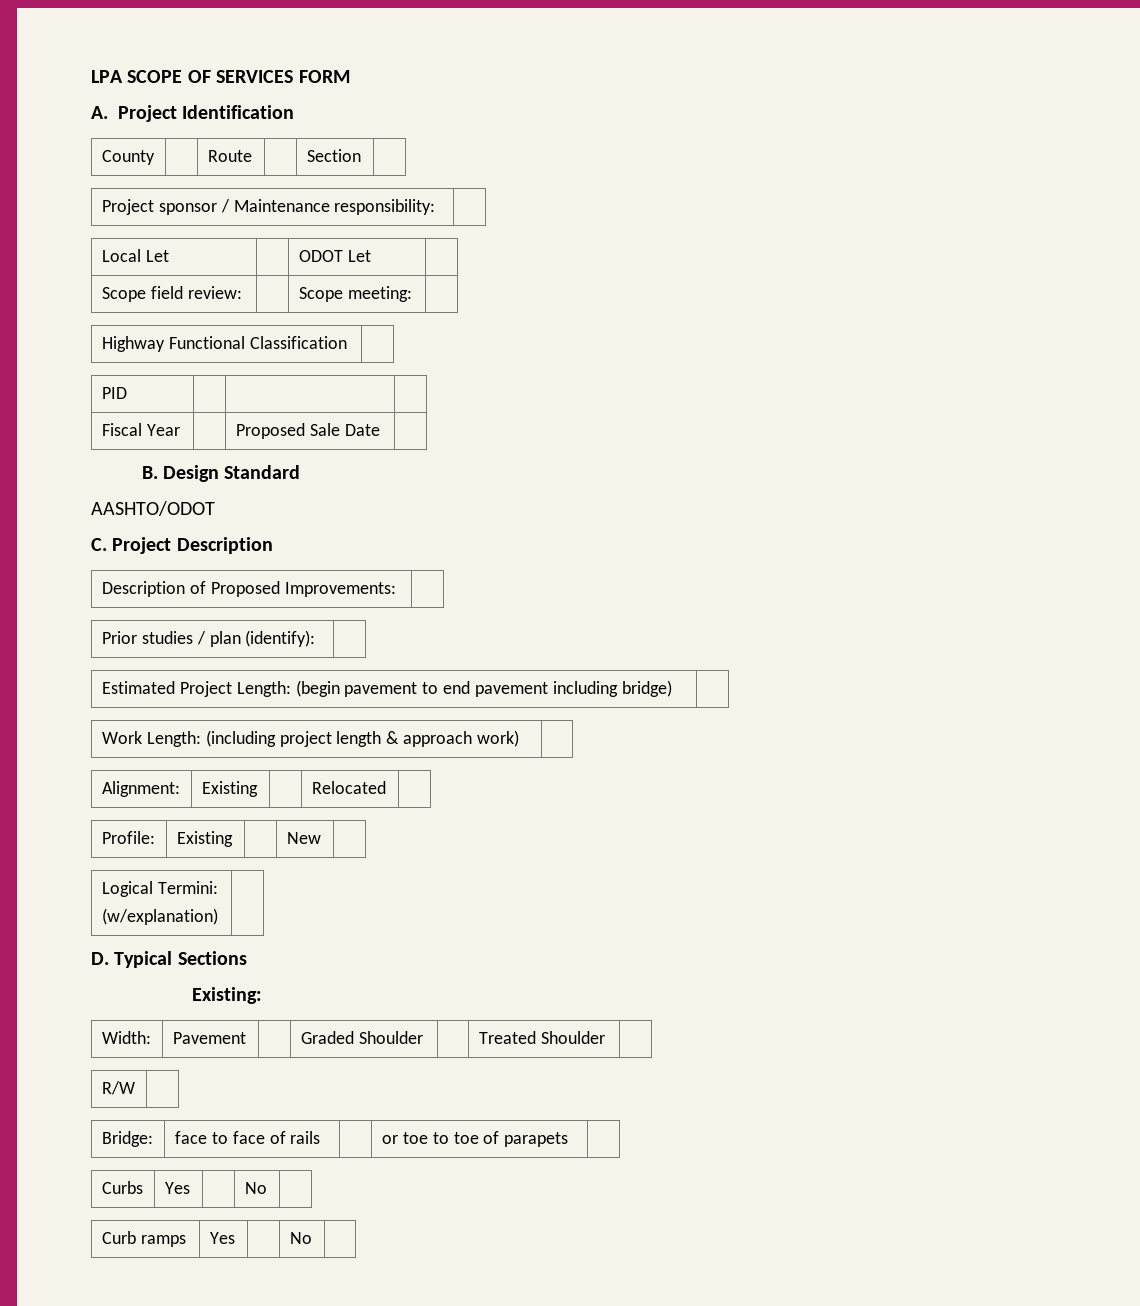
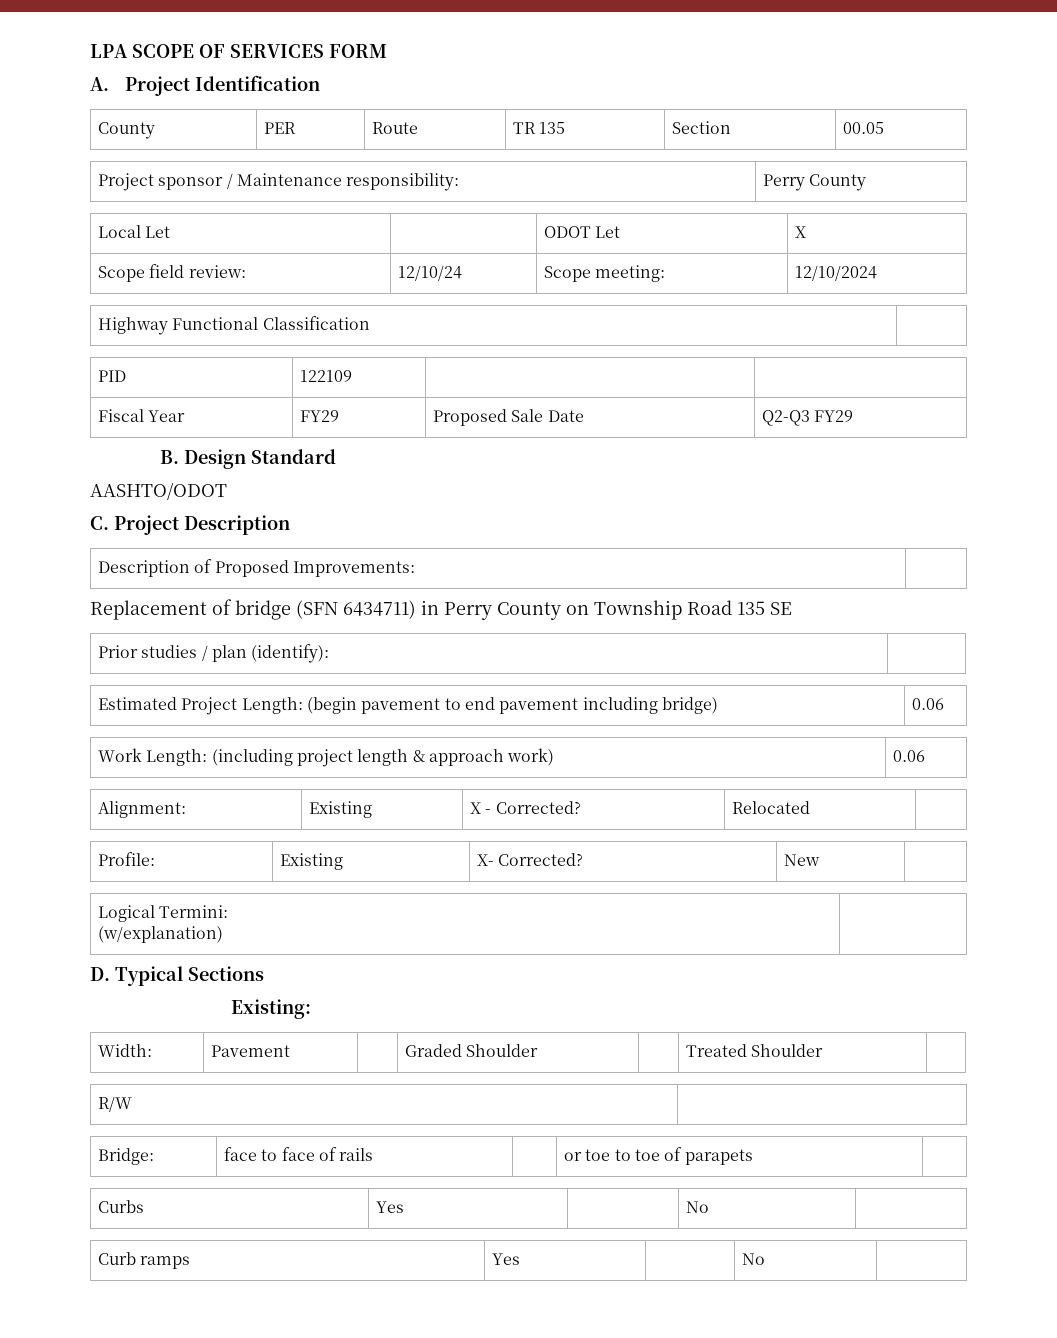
(155, 157) none -> [263,122,296,134] PER
(252, 156) none -> [512,122,566,134] TR 135
(361, 155) none -> [842,122,884,134] 00.05
(436, 207) none -> [762,174,867,191] Perry County
(371, 256) none -> [794,226,806,238] X
(242, 292) none -> [397,265,462,281] 12/10/24
(412, 294) none -> [794,265,877,281] 12/10/2024
(127, 393) none -> [299,370,352,382] 122109
(180, 430) none -> [299,410,339,422] FY29
(380, 430) none -> [761,410,854,426] Q2-Q3 FY29
(396, 589) none -> [90,599,792,620] // Replacement of bridge (SFN 6434711) in Perry County on Township Road 135 SE
(672, 688) none -> [911,698,944,710] 0.06
(519, 738) none -> [892,750,925,762] 0.06
(258, 789) none -> [469,801,581,814] X - Corrected?
(233, 839) none -> [476,853,584,866] X- Corrected?

